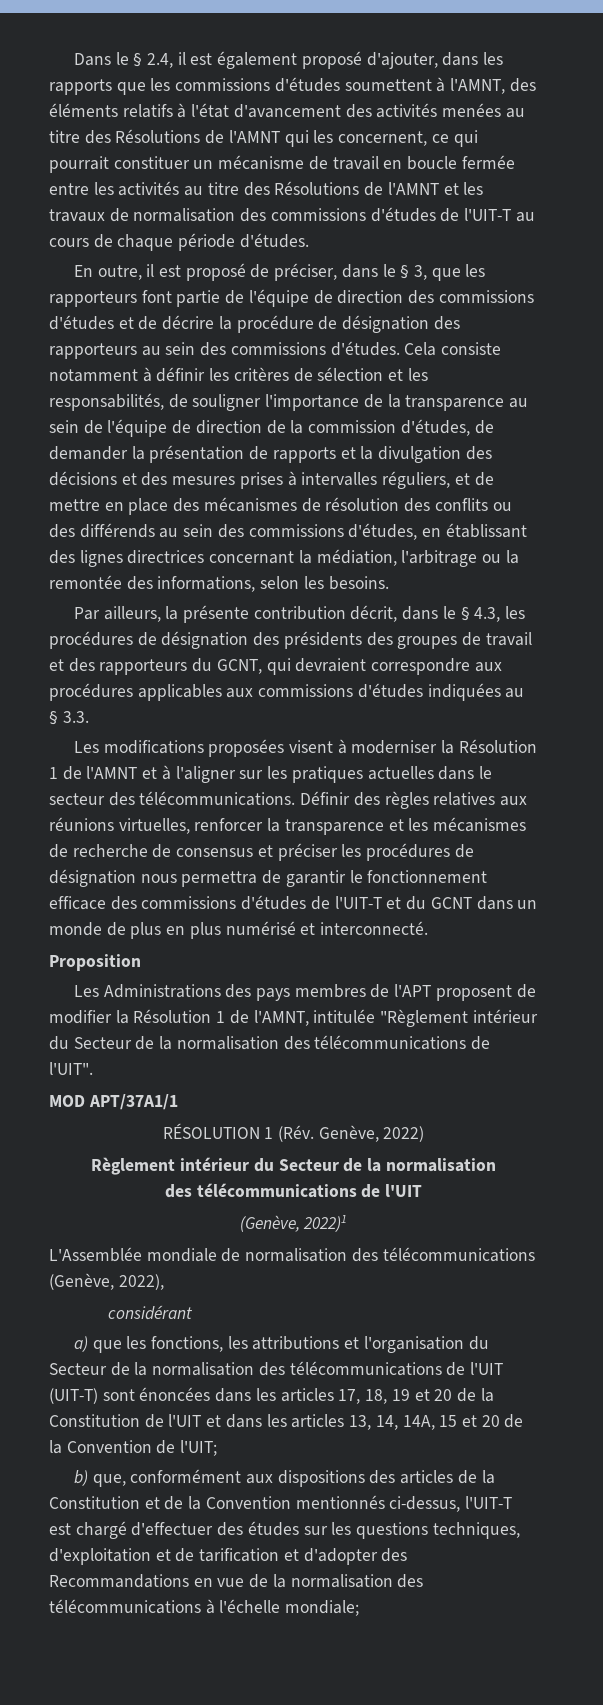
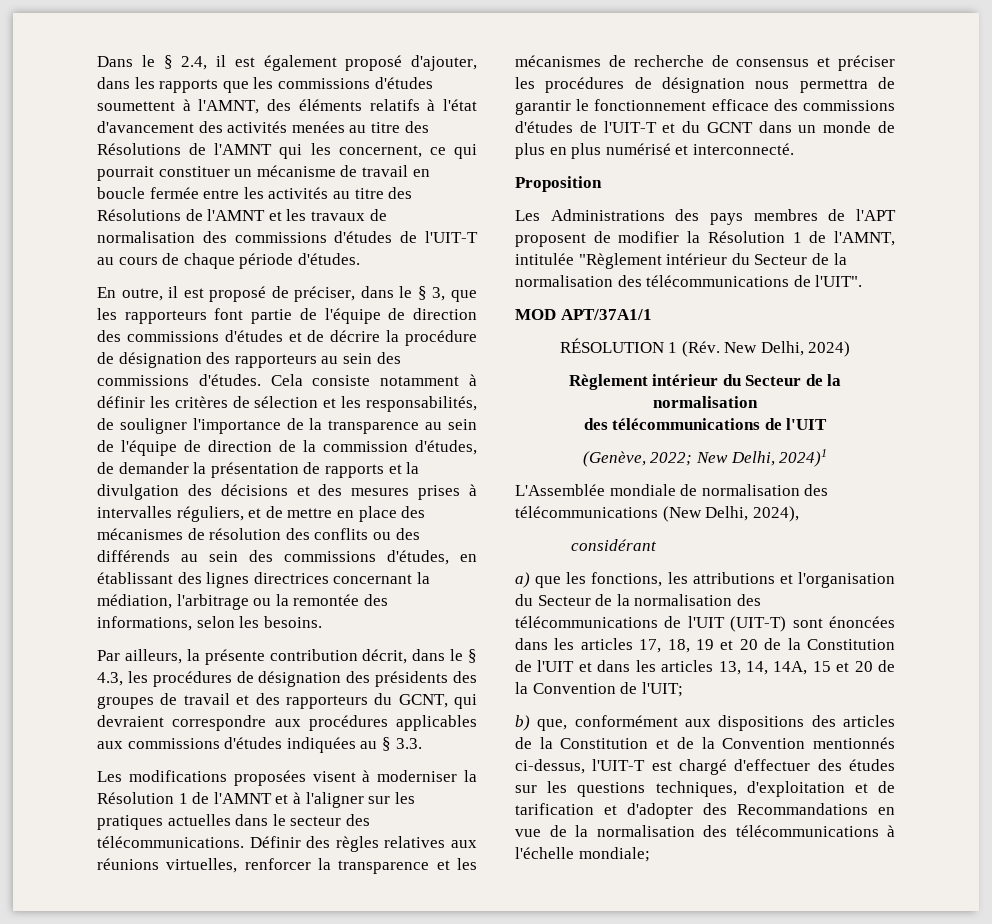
[318,1125,425,1142] Genève, 2022) -> [724,341,851,357] New Delhi, 2024)
[303,1215,348,1232] 2022)1 -> [650,449,828,467] 2022; New Delhi, 2024)1
[49,1273,164,1290] (Genève, 2022), -> [662,506,799,522] (New Delhi, 2024),

